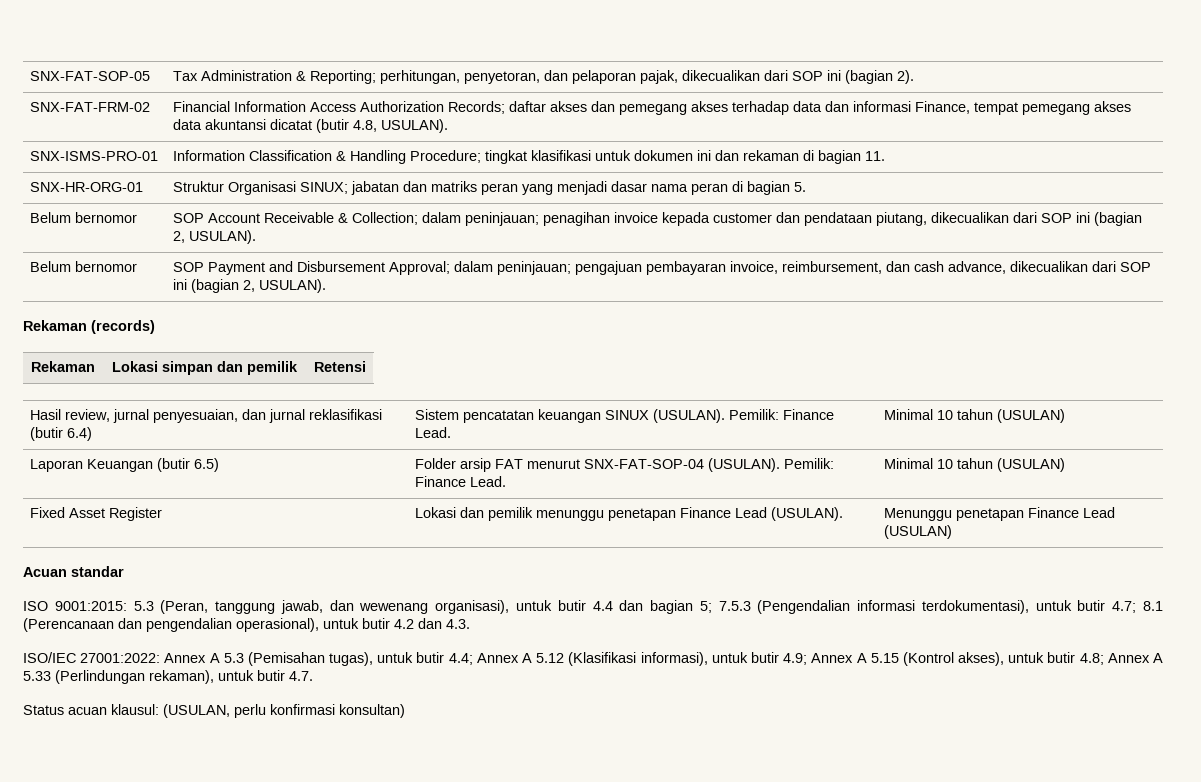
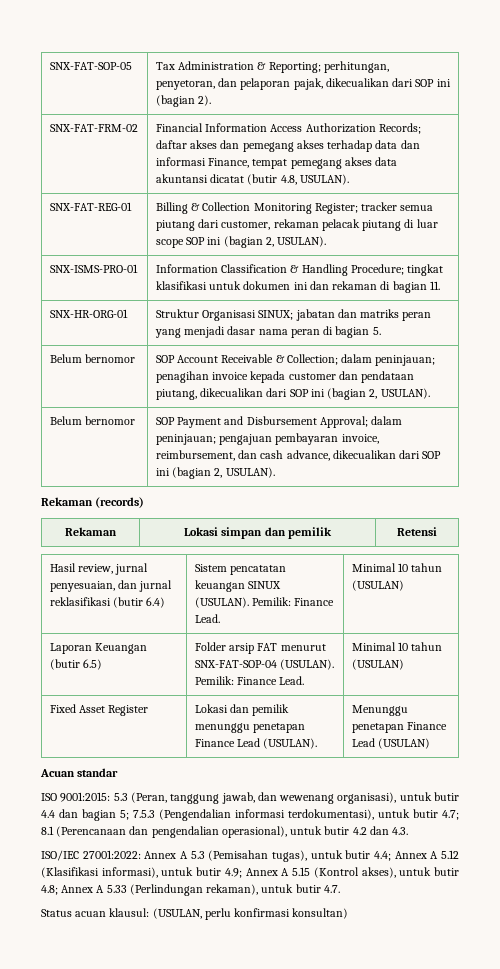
(449, 126) none -> [49,202,132,211] [155,202,434,214] [155,219,438,231] [155,236,327,248] // SNX-FAT-REG-01 | Billing & Collection Monitoring Register; tracker semua piutang dari customer, rekaman pelacak piutang di luar scope SOP ini (bagian 2, USULAN).

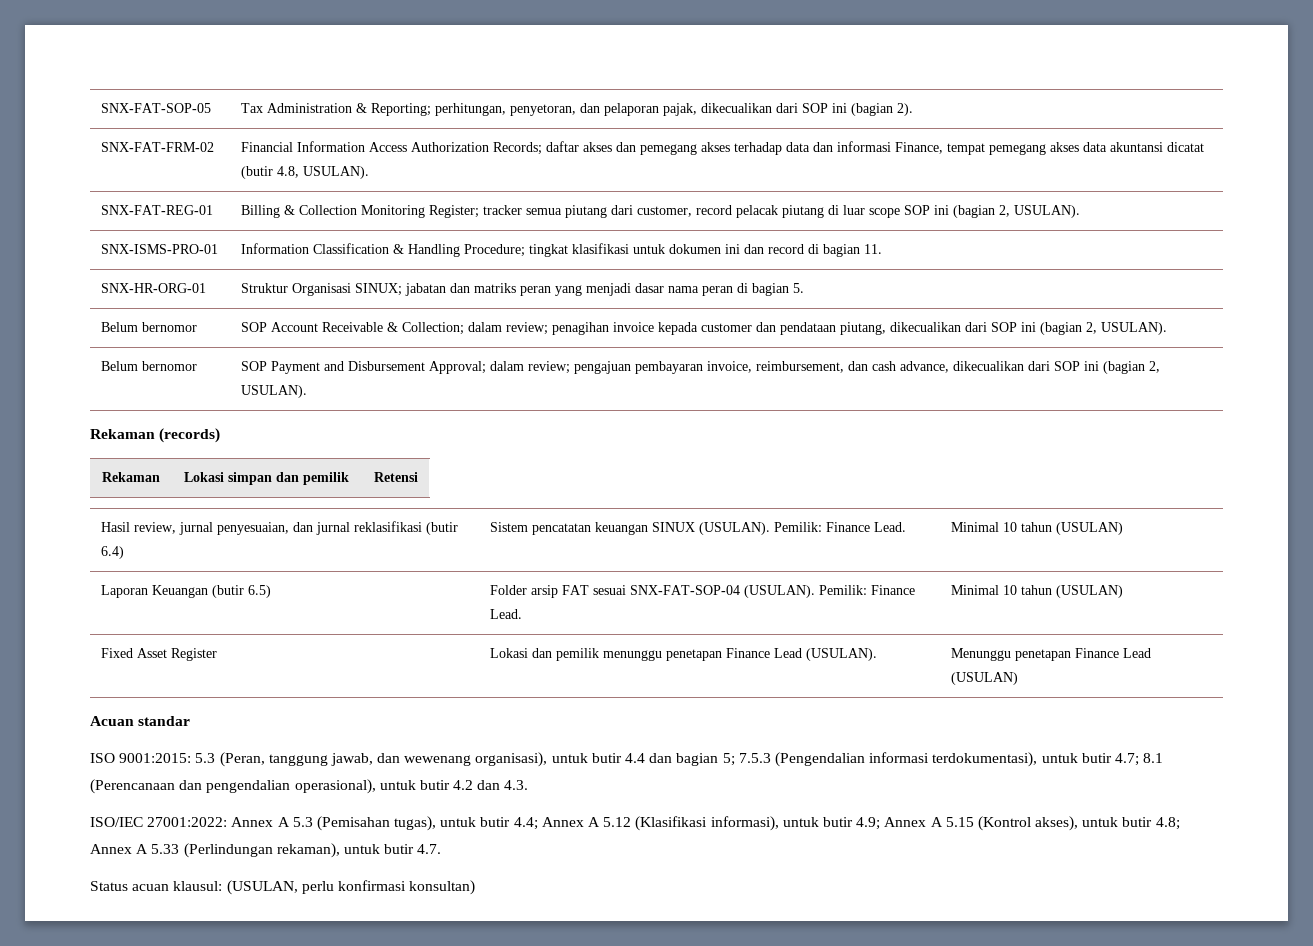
[273,219,319,228] rekaman -> [696,205,733,215] record
[332,281,378,290] rekaman -> [768,244,805,254] record
[375,355,436,366] peninjauan; -> [506,322,549,335] review;
[155,434,216,445] peninjauan; -> [528,361,571,374] review;
[280,644,326,651] menurut -> [593,585,627,595] sesuai

